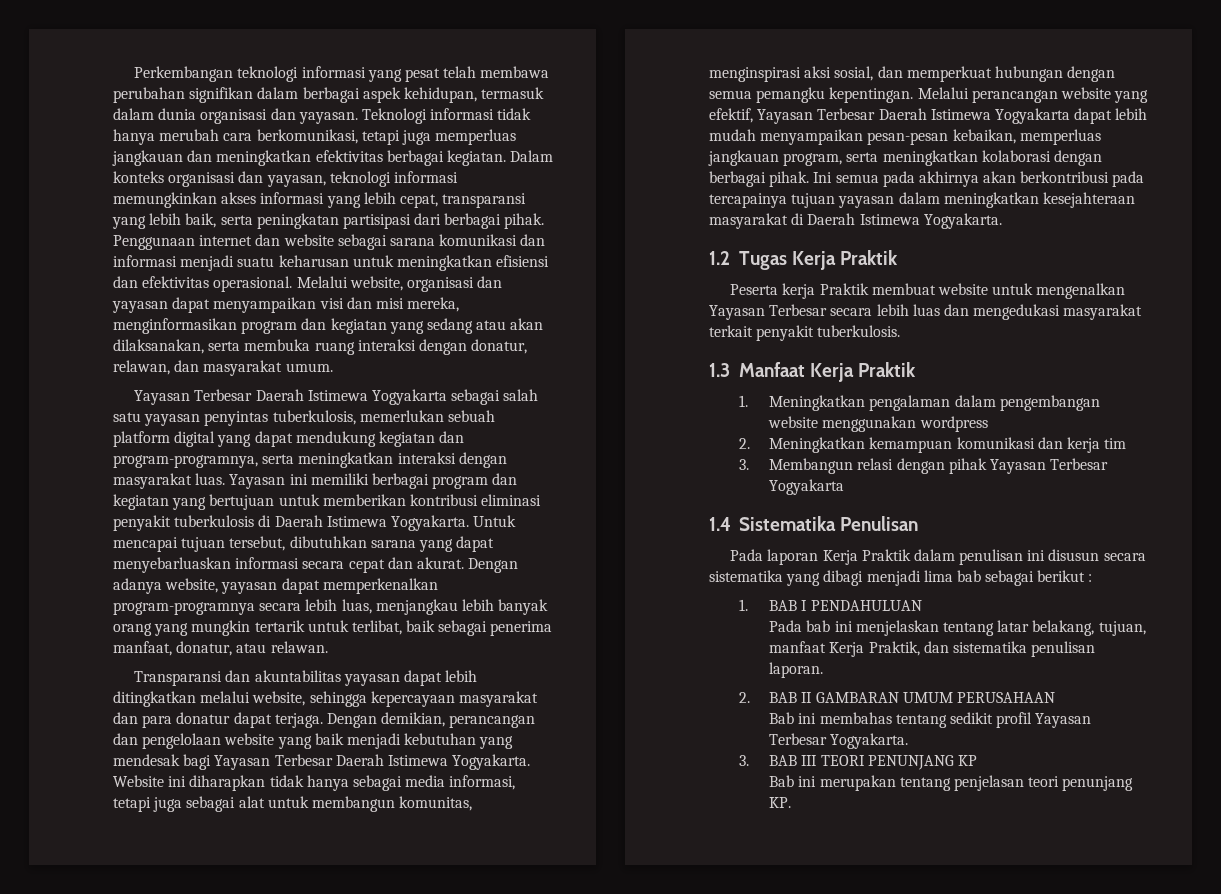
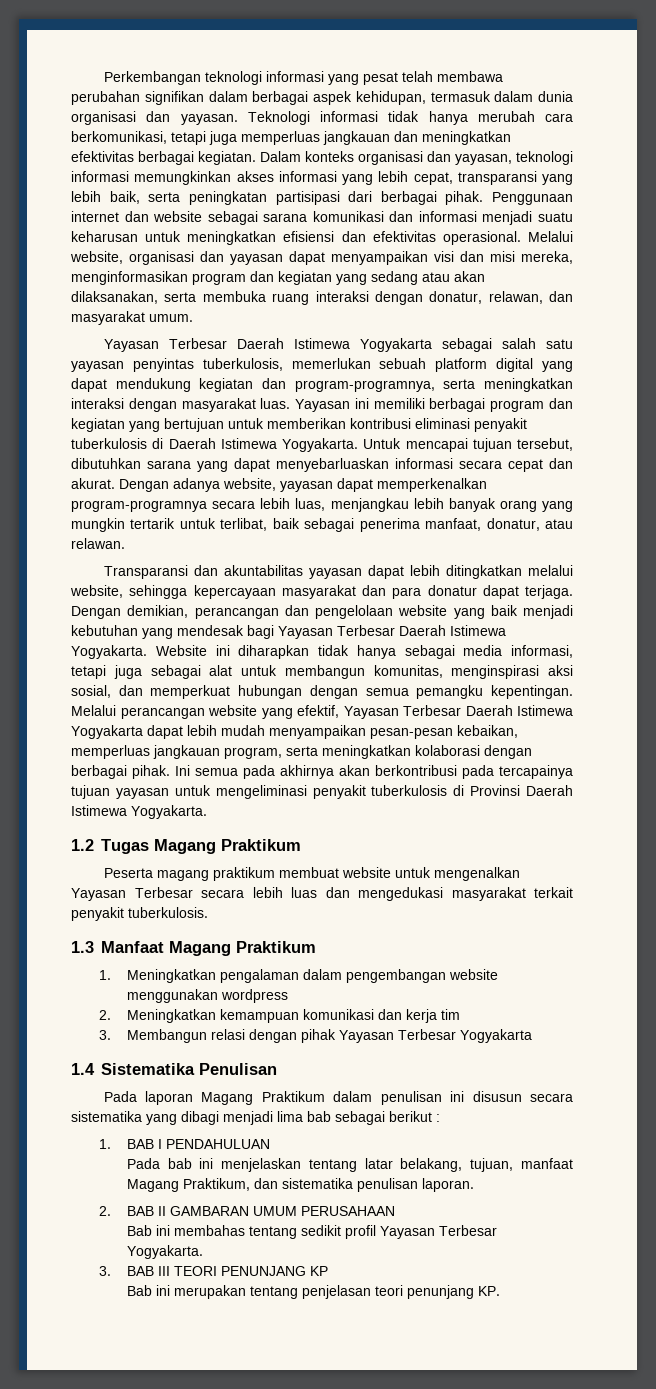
[898,192,1135,208] [709,213,805,229] dalam meningkatkan kesejahteraan masyarakat di -> [174,785,521,799] untuk mengeliminasi penyakit tuberkulosis di Provinsi
[792,250,899,270] Kerja Praktik -> [154,839,301,854] Magang Praktikum
[782,283,869,299] kerja Praktik -> [156,867,275,881] magang praktikum
[810,362,917,382] Kerja Praktik -> [169,941,316,956] Magang Praktikum
[822,549,911,565] Kerja Praktik -> [201,1091,325,1105] Magang Praktikum
[829,641,920,657] Kerja Praktik, -> [126,1178,250,1192] Magang Praktikum,

